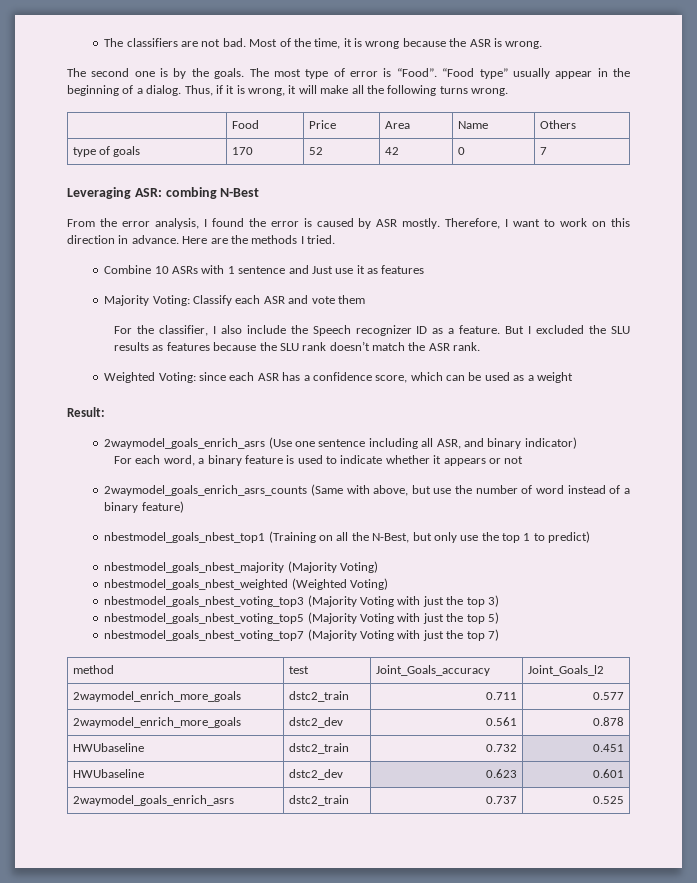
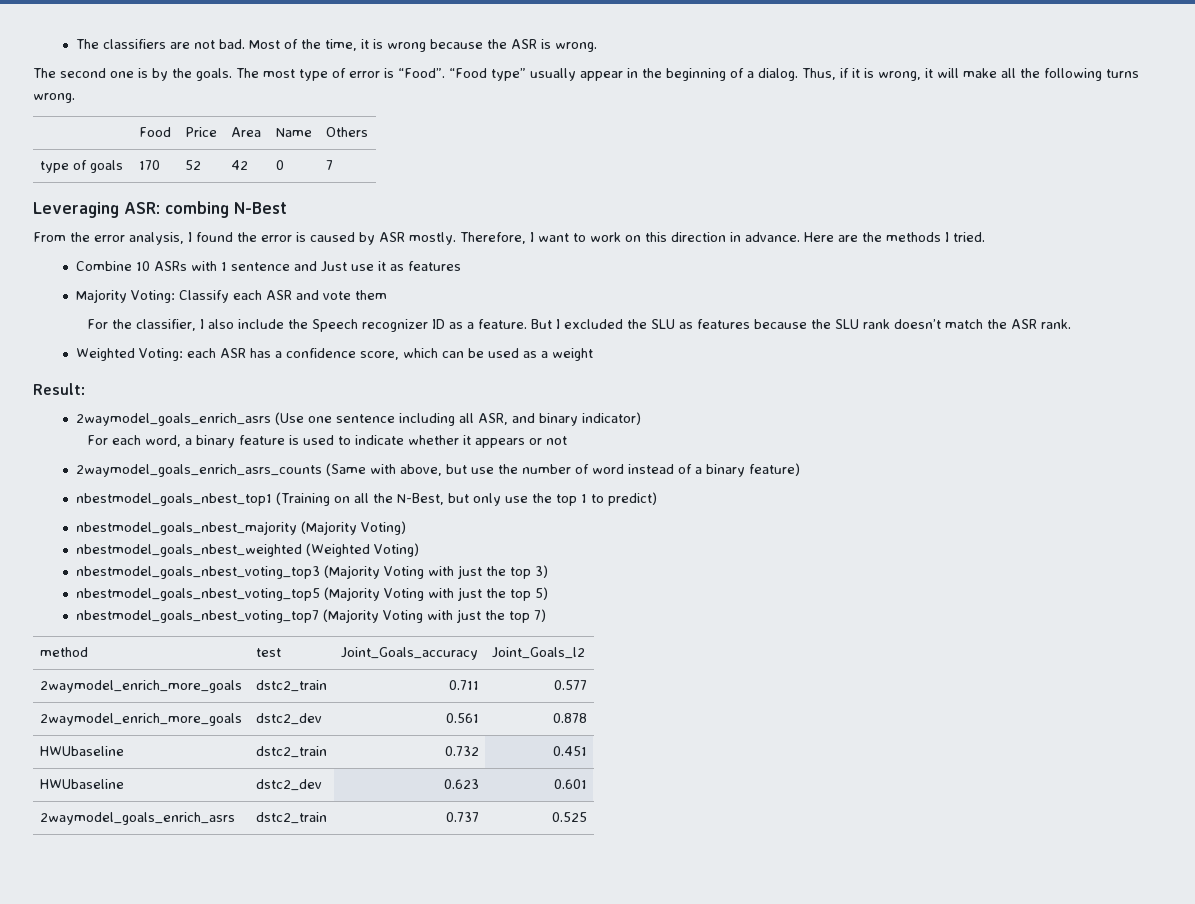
[114,342,150,351] results -> (676, 324) none
[199,372,227,381] since -> (184, 354) none

